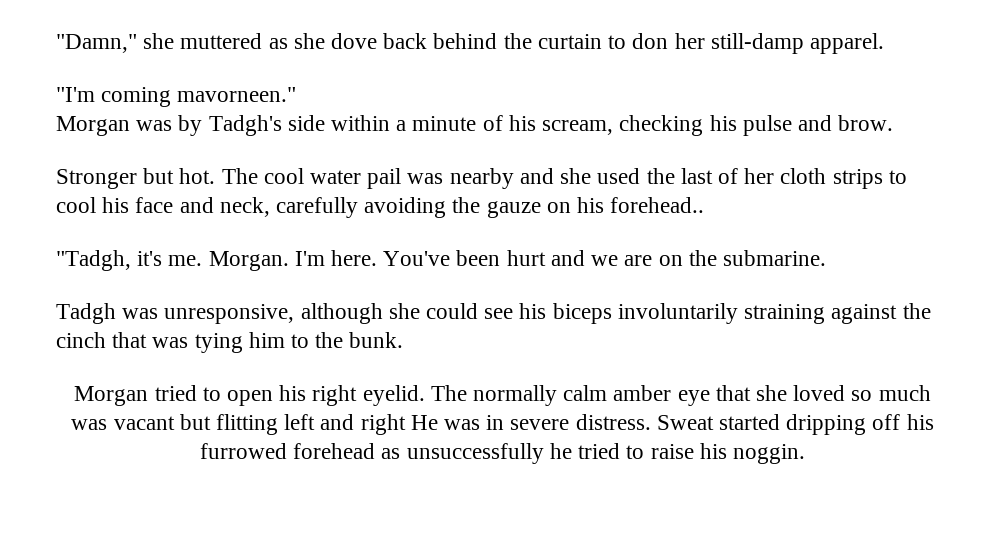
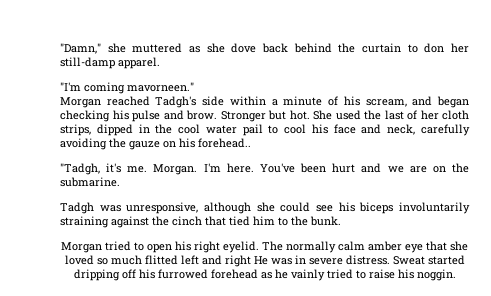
[136,115,203,136] was by -> [106,96,150,106] reached
(614, 127) none -> [412,96,470,108] and began
(894, 123) // -> (217, 115) none
[221,168,592,189] The cool water pail was nearby and she -> [313,110,332,120] She
[832,169,883,189] strips -> [60,124,263,136] strips, dipped in the cool water pail
[152,333,243,353] was tying -> [229,216,250,226] tied
[71,414,278,435] was vacant but flitting -> [144,255,178,265] flitted
[406,443,572,464] unsuccessfully he -> [274,269,325,281] he vainly

